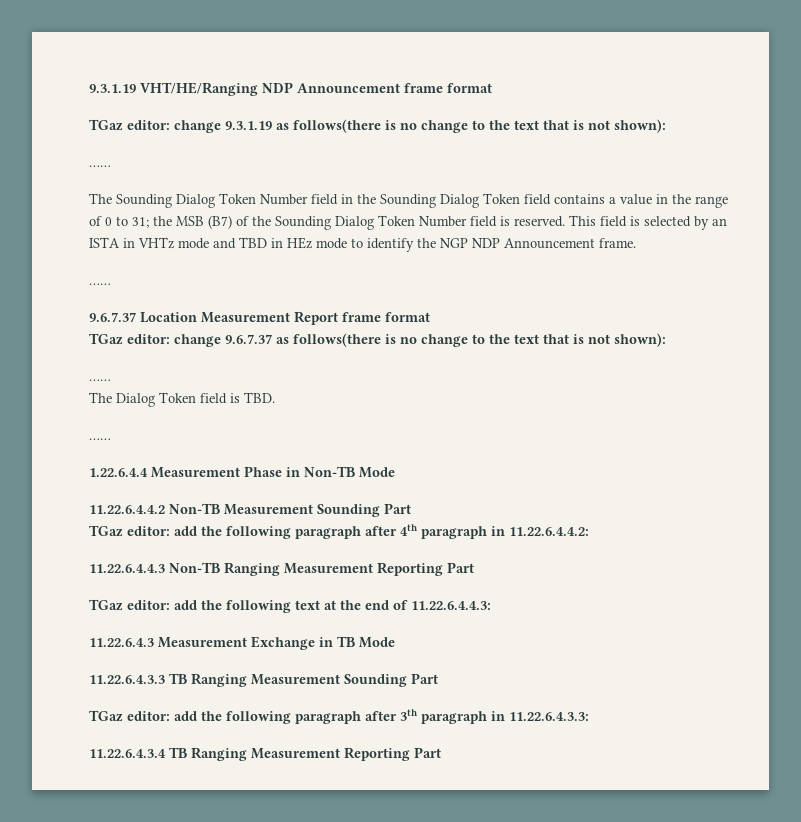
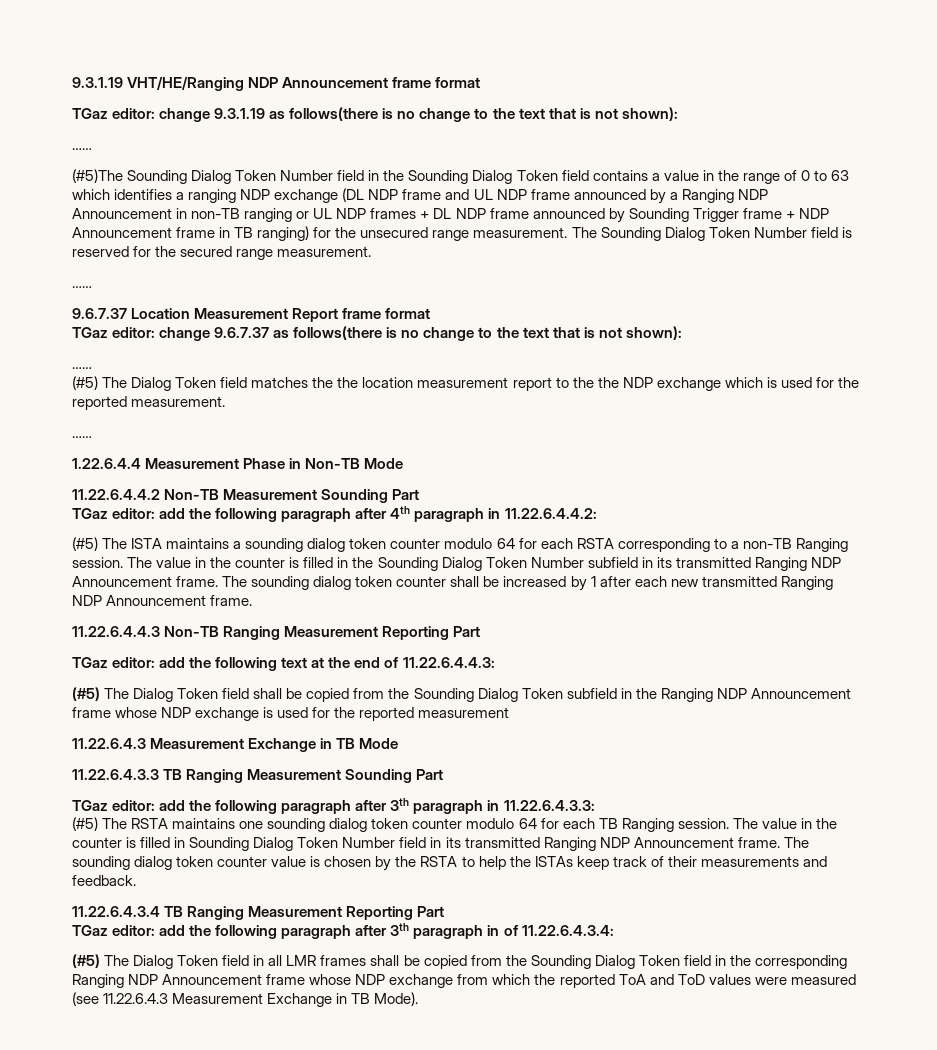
[89,193,112,204] The -> [72,169,123,183] (#5)The
[132,215,271,229] 31; the MSB (B7) of the -> [831,170,850,181] [72,188,768,204] [72,208,829,223] [72,226,597,241] 63 which identifies a ranging NDP exchange (DL NDP frame and UL NDP frame announced by a Ranging NDP Announcement in non-TB ranging or UL NDP frames + DL NDP frame announced by Sounding Trigger frame + NDP Announcement frame in TB ranging) for the unsecured range measurement. The
[514,215,727,230] [89,237,636,252] reserved. This field is selected by an ISTA in VHTz mode and TBD in HEz mode to identify the NGP NDP Announcement frame. -> [72,246,372,260] reserved for the secured range measurement.
[89,392,275,407] The Dialog Token field is TBD. -> [72,376,859,391] [72,396,226,410] (#5) The Dialog Token field matches the the location measurement report to the the NDP exchange which is used for the reported measurement.
(589, 531) none -> [72,537,848,552] [72,557,841,571] [72,576,833,591] [72,595,253,606] // (#5) The ISTA maintains a sounding dialog token counter modulo 64 for each RSTA corresponding to a non-TB Ranging session. The value in the counter is filled in the Sounding Dialog Token Number subfield in its transmitted Ranging NDP Announcement frame. The sounding dialog token counter shall be increased by 1 after each new transmitted Ranging NDP Announcement frame.
(491, 605) none -> [72,687,851,702] [72,707,510,721] // (#5) The Dialog Token field shall be copied from the Sounding Dialog Token subfield in the Ranging NDP Announcement frame whose NDP exchange is used for the reported measurement
(589, 716) none -> [72,817,837,832] [72,837,809,851] [72,856,827,871] [72,875,136,886] // (#5) The RSTA maintains one sounding dialog token counter modulo 64 for each TB Ranging session. The value in the counter is filled in Sounding Dialog Token Number field in its transmitted Ranging NDP Announcement frame. The sounding dialog token counter value is chosen by the RSTA to help the ISTAs keep track of their measurements and feedback.
(441, 752) none -> [72,923,614,939] [72,954,847,969] [72,974,856,988] [72,992,419,1007] // TGaz editor: add the following paragraph after 3th paragraph in of 11.22.6.4.3.4: // (#5) The Dialog Token field in all LMR frames shall be copied from the Sounding Dialog Token field in the corresponding Ranging NDP Announcement frame whose NDP exchange from which the reported ToA and ToD values were measured (see 11.22.6.4.3 Measurement Exchange in TB Mode).

